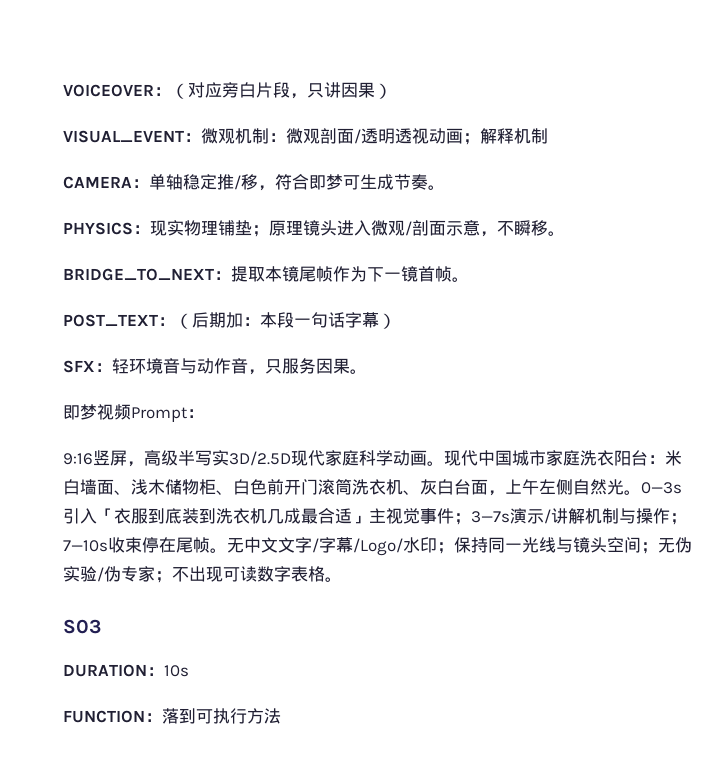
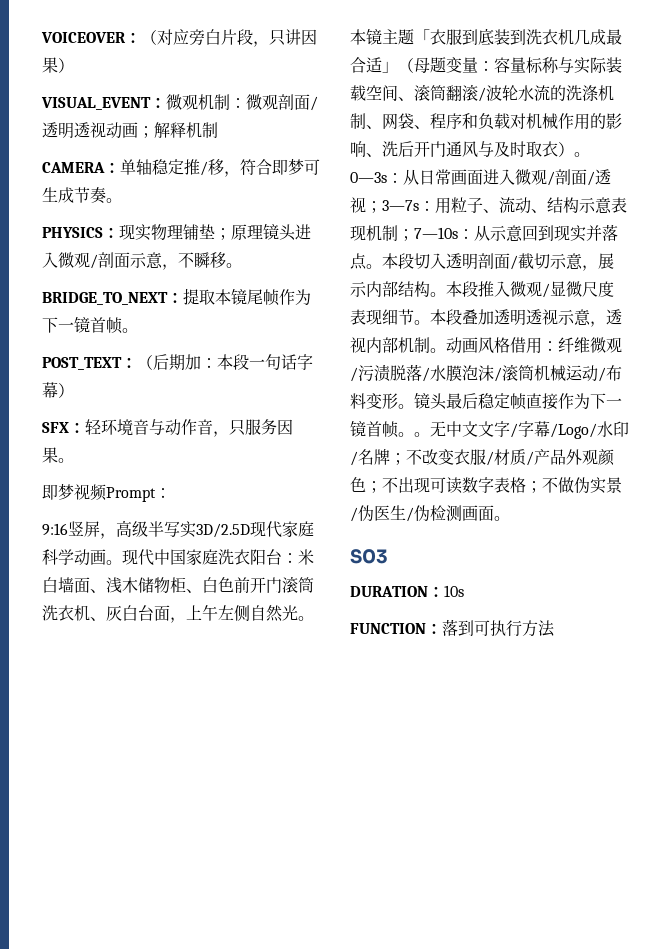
[512,450,546,466] 城市 -> (186, 557) none
[641,482,682,494] [63,508,97,524] 0—3s引入 -> [350,28,414,45] 本镜主题
[369,508,687,525] [63,537,210,553] 主视觉事件；3—7s演示/讲解机制与操作；7—10s收束停在尾帧 -> [398,57,622,74] [350,84,614,102] [350,113,622,130] [350,141,590,158] [350,169,611,186] [350,197,627,214] [350,224,618,242] [350,253,614,271] [350,281,614,298] [350,309,622,327] [350,337,622,354] [350,364,622,382] [350,392,622,410] [350,420,414,438] （母题变量：容量标称与实际装载空间、滚筒翻滚/波轮水流的洗涤机制、网袋、程序和负载对机械作用的影响、洗后开门通风与及时取衣）。0—3s：从日常画面进入微观/剖面/透视；3—7s：用粒子、流动、结构示意表现机制；7—10s：从示意回到现实并落点。本段切入透明剖面/截切示意，展示内部结构。本段推入微观/显微尺度表现细节。本段叠加透明透视示意，透视内部机制。动画风格借用：纤维微观/污渍脱落/水膜泡沫/滚筒机械运动/布料变形。镜头最后稳定帧直接作为下一镜首帧。
[437,537,692,554] [63,566,155,582] ；保持同一光线与镜头空间；无伪实验/伪专家 -> [350,449,615,466] [350,477,366,492] /名牌；不改变衣服/材质/产品外观颜色
(325, 574) none -> [526,477,622,494] [350,505,494,522] ；不做伪实景/伪医生/伪检测画面

